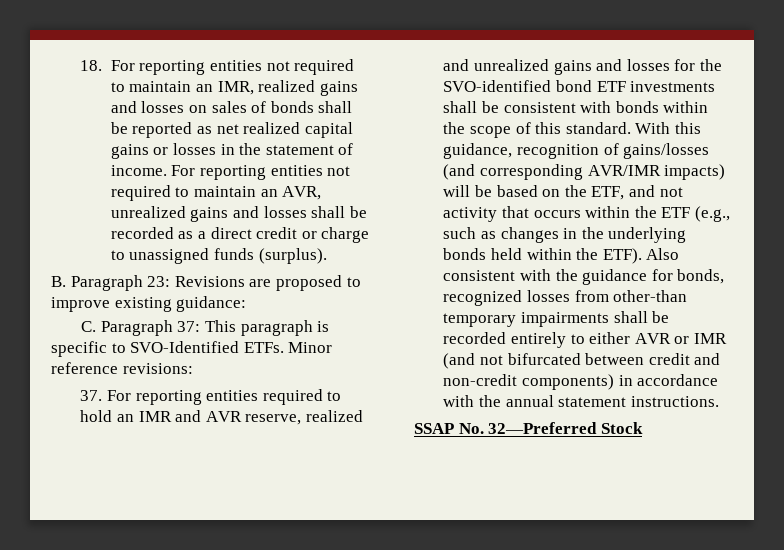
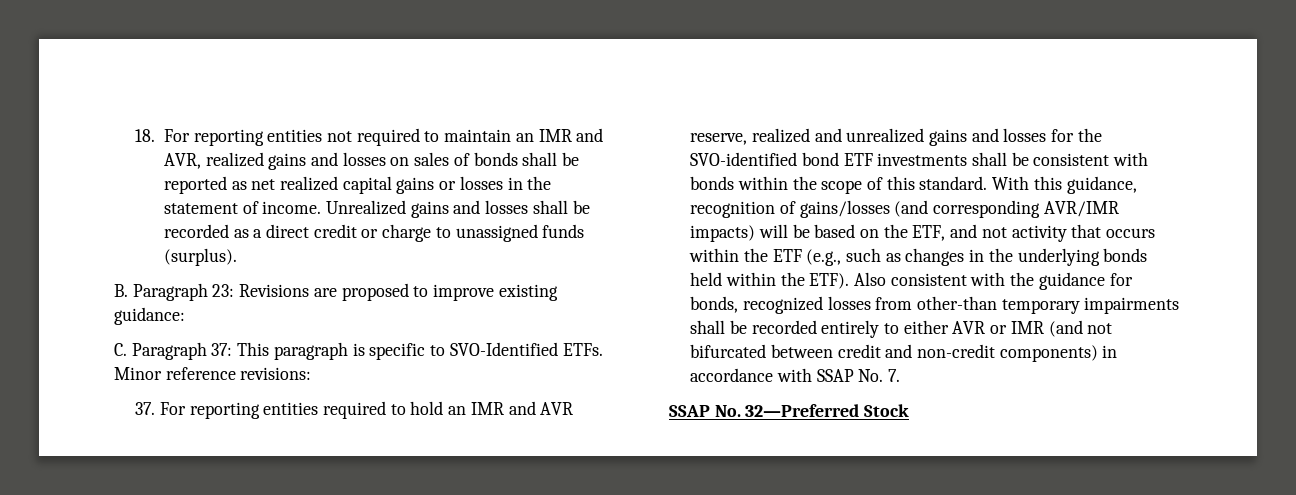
[217,81,254,95] IMR, -> [538,128,604,142] [163,153,201,169] IMR and AVR,
[171,165,351,180] [110,185,322,201] [110,206,186,218] For reporting entities not required to maintain an AVR, unrealized -> [326,200,407,215] Unrealized
[478,395,719,407] the annual statement instructions. -> [816,369,900,382] SSAP No. 7.

